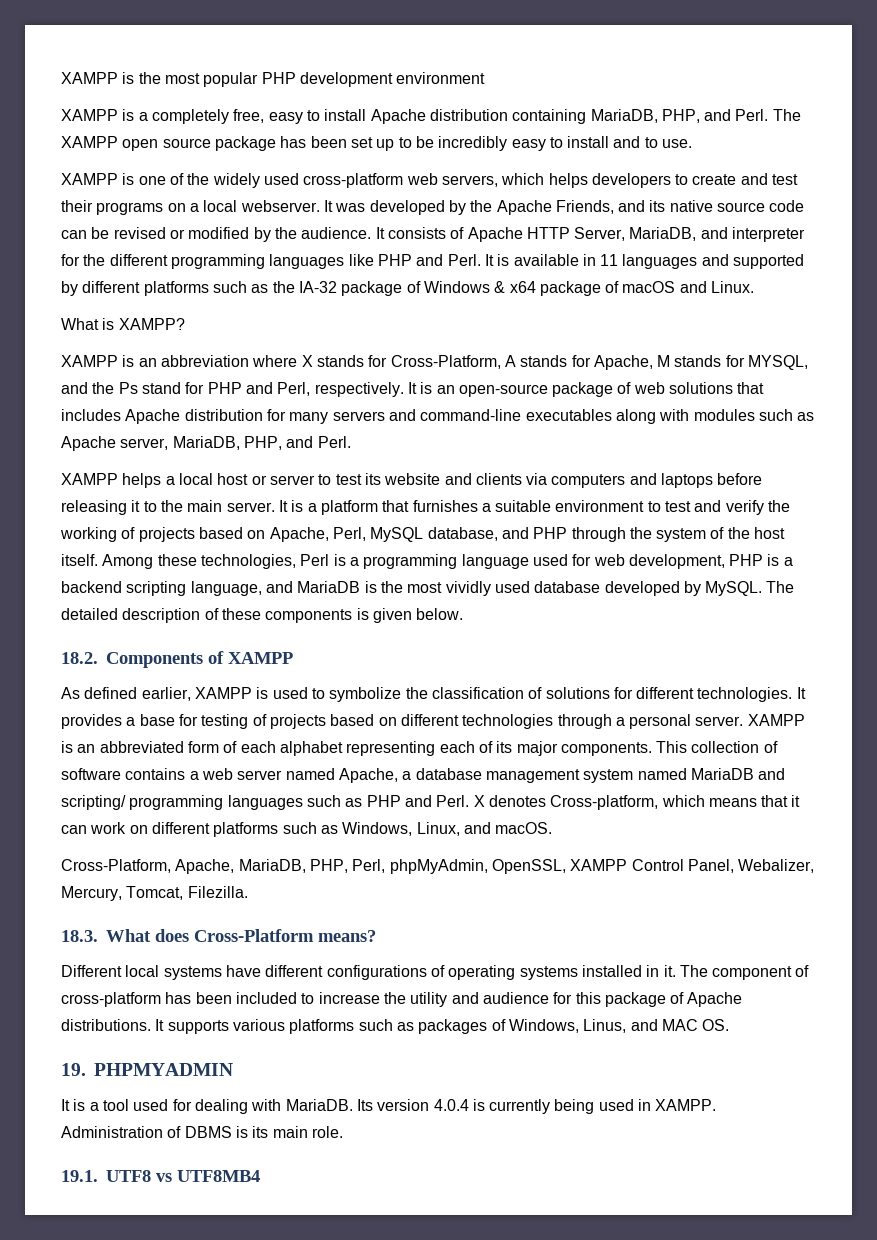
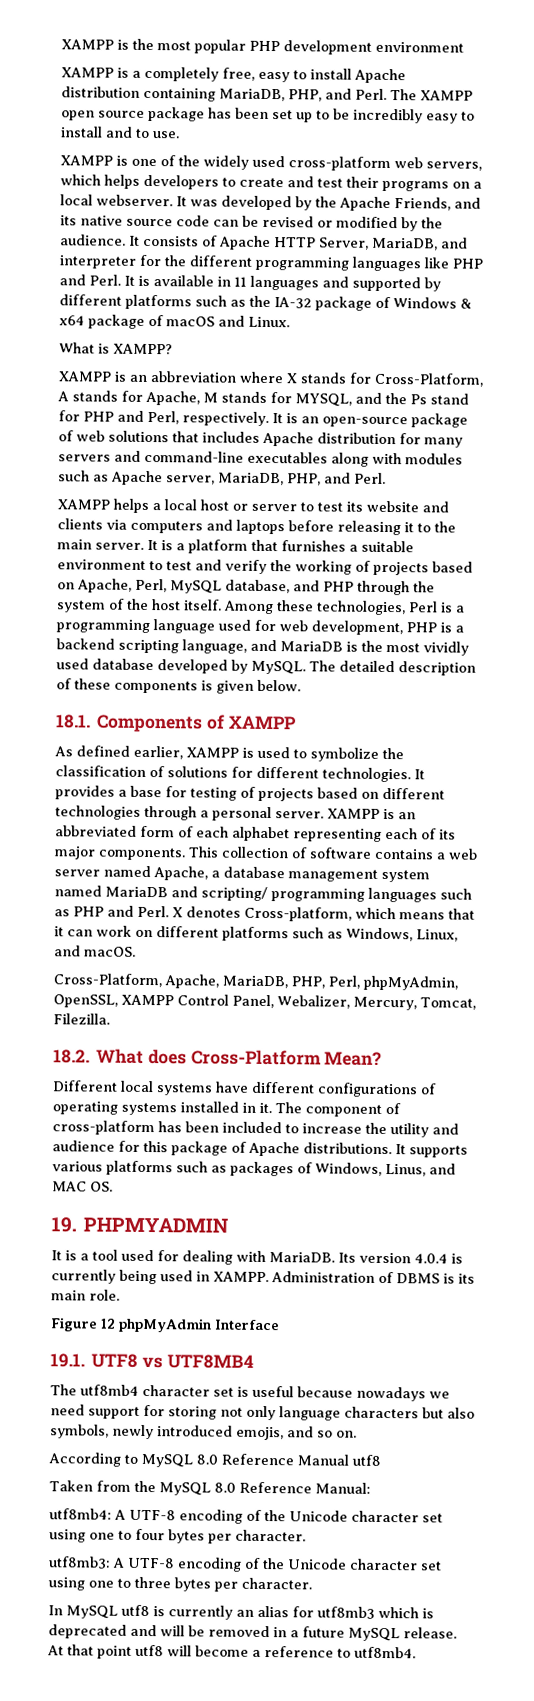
[61,652,98,664] 18.2. -> [56,714,91,729] 18.1.
[61,930,98,942] 18.3. -> [53,1049,90,1064] 18.2.
[318,930,376,942] means? -> [324,1051,383,1066] Mean?
(343, 1132) none -> [50,1317,280,1333] // Figure 12 phpMyAdmin Interface
(260, 1176) none -> [50,1384,450,1402] [50,1404,475,1421] [50,1424,357,1441] [48,1452,381,1468] [49,1480,371,1496] [49,1508,443,1524] [49,1528,306,1544] [48,1556,442,1572] [48,1576,312,1592] [48,1604,434,1620] [48,1624,457,1642] [47,1644,416,1659] // The utf8mb4 character set is useful because nowadays we need support for storing not only language characters but also symbols, newly introduced emojis, and so on. // According to MySQL 8.0 Reference Manual utf8 // Taken from the MySQL 8.0 Reference Manual: // utf8mb4: A UTF-8 encoding of the Unicode character set using one to four bytes per character. // utf8mb3: A UTF-8 encoding of the Unicode character set using one to three bytes per character. // In MySQL utf8 is currently an alias for utf8mb3 which is deprecated and will be removed in a future MySQL release. At that point utf8 will become a reference to utf8mb4.

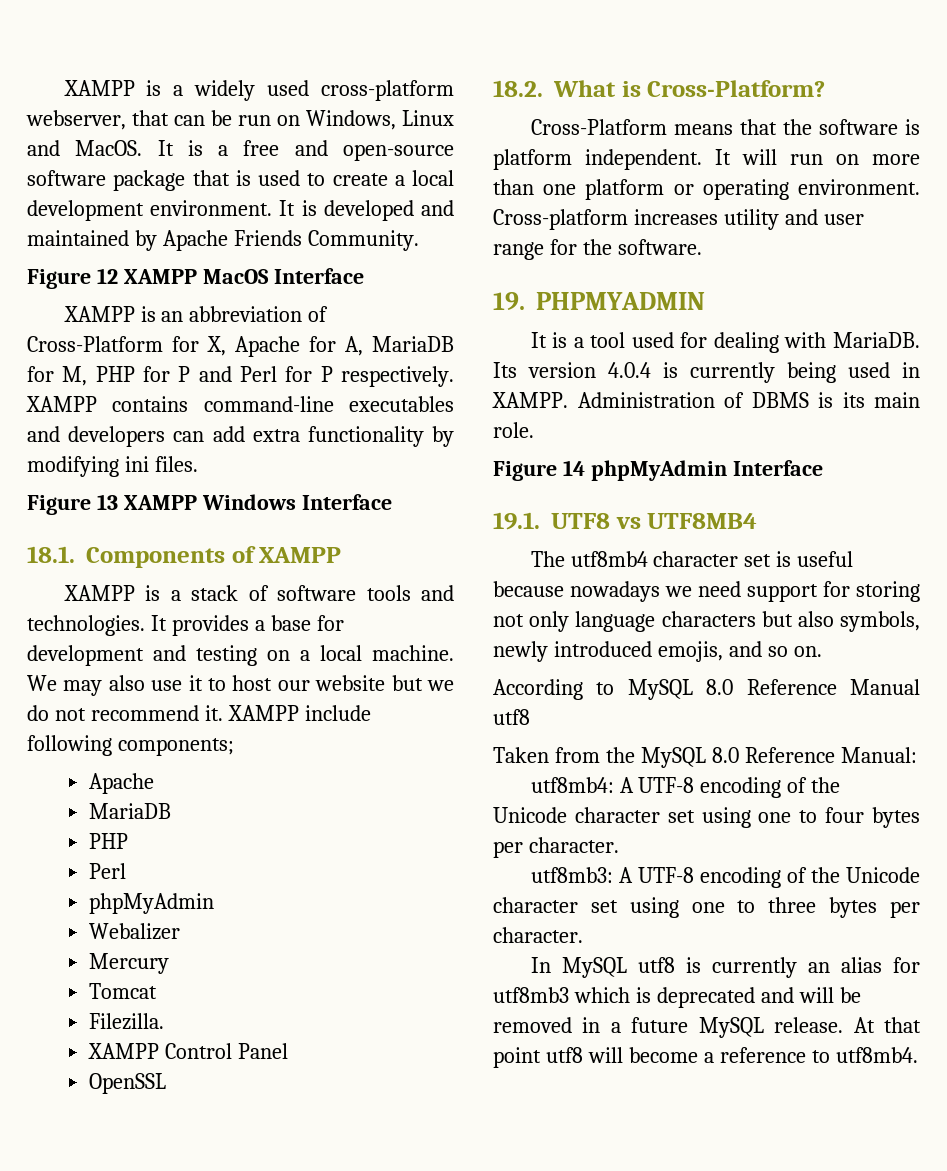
[61,38,464,55] [61,66,406,84] [61,86,473,102] [61,106,475,124] [60,126,180,139] [60,155,482,172] [60,174,482,192] [60,194,481,212] [60,215,443,232] [60,234,468,251] [59,254,483,272] [59,274,441,292] [59,294,472,311] [59,314,290,329] [59,342,173,355] [58,371,484,387] [57,390,469,407] [58,410,468,428] [58,430,463,448] [58,450,463,467] [58,470,386,486] [57,498,449,513] [57,518,456,536] [57,539,414,554] [57,559,473,576] [57,578,435,596] [56,598,465,616] [56,619,464,636] [56,638,469,656] [56,658,476,676] [56,678,301,694] [56,714,296,733] [54,745,404,762] [55,765,319,779] XAMPP is the most popular PHP development environment // XAMPP is a completely free, easy to install Apache distribution containing MariaDB, PHP, and Perl. The XAMPP open source package has been set up to be incredibly easy to install and to use. // XAMPP is one of the widely used cross-platform web servers, which helps developers to create and test their programs on a local webserver. It was developed by the Apache Friends, and its native source code can be revised or modified by the audience. It consists of Apache HTTP Server, MariaDB, and interpreter for the different programming languages like PHP and Perl. It is available in 11 languages and supported by different platforms such as the IA-32 package of Windows & x64 package of macOS and Linux. // What is XAMPP? // XAMPP is an abbreviation where X stands for Cross-Platform, A stands for Apache, M stands for MYSQL, and the Ps stand for PHP and Perl, respectively. It is an open-source package of web solutions that includes Apache distribution for many servers and command-line executables along with modules such as Apache server, MariaDB, PHP, and Perl. // XAMPP helps a local host or server to test its website and clients via computers and laptops before releasing it to the main server. It is a platform that furnishes a suitable environment to test and verify the working of projects based on Apache, Perl, MySQL database, and PHP through the system of the host itself. Among these technologies, Perl is a programming language used for web development, PHP is a backend scripting language, and MariaDB is the most vividly used database developed by MySQL. The detailed description of these components is given below. // 18.1. Components of XAMPP // As defined earlier, XAMPP is used to symbolize the classification of solutions for different -> [63,80,454,101] [26,110,454,130] [27,140,454,161] [27,170,454,191] [27,200,454,221] [27,230,419,251] [27,268,364,289] [63,306,329,322] [27,336,454,357] [27,366,454,387] [26,396,454,412] [27,426,454,447] [27,456,198,477] [27,494,392,515] [27,546,342,568] [63,585,454,601] XAMPP is a widely used cross-platform webserver, that can be run on Windows, Linux and MacOS. It is a free and open-source software package that is used to create a local development environment. It is developed and maintained by Apache Friends Community. // Figure 12 XAMPP MacOS Interface // XAMPP is an abbreviation of Cross-Platform for X, Apache for A, MariaDB for M, PHP for P and Perl for P respectively. XAMPP contains command-line executables and developers can add extra functionality by modifying ini files. // Figure 13 XAMPP Windows Interface // 18.1. Components of XAMPP // XAMPP is a stack of software tools and
[190,786,445,802] [55,805,416,822] [55,825,456,842] [54,846,478,861] [54,865,430,883] [54,885,472,903] [54,905,475,922] [54,925,458,942] [54,945,136,957] [53,973,458,991] [53,994,476,1011] [53,1013,110,1025] [53,1048,383,1066] [52,1080,437,1098] [52,1101,401,1117] [52,1120,459,1138] [52,1140,468,1158] [52,1160,456,1177] [52,1181,113,1192] testing of projects based on different technologies through a personal server. XAMPP is an abbreviated form of each alphabet representing each of its major components. This collection of software contains a web server named Apache, a database management system named MariaDB and scripting/ programming languages such as PHP and Perl. X denotes Cross-platform, which means that it can work on different platforms such as Windows, Linux, and macOS. // Cross-Platform, Apache, MariaDB, PHP, Perl, phpMyAdmin, OpenSSL, XAMPP Control Panel, Webalizer, Mercury, Tomcat, Filezilla. // 18.2. What does Cross-Platform Mean? // Different local systems have different configurations of operating systems installed in it. The component of cross-platform has been included to increase the utility and audience for this package of Apache distributions. It supports various platforms such as packages of Windows, Linus, and MAC OS. -> [27,645,454,666] [27,675,454,696] [27,705,371,721] [27,735,234,756] [89,773,155,794] [89,803,172,819] [89,833,129,849] [89,863,127,879] [89,893,215,914] [89,923,181,940] [89,953,170,974] [89,983,158,999] [89,1013,165,1030] [88,1043,289,1059] [89,1073,167,1094] [493,80,826,97] [530,119,920,135] [493,149,920,170] [493,179,920,200] [493,209,864,230] [493,239,702,260] development and testing on a local machine. We may also use it to host our website but we do not recommend it. XAMPP include following components; // Apache // MariaDB // PHP // Perl // phpMyAdmin // Webalizer // Mercury // Tomcat // Filezilla. // XAMPP Control Panel // OpenSSL // 18.2. What is Cross-Platform? // Cross-Platform means that the software is platform independent. It will run on more than one platform or operating environment. Cross-platform increases utility and user range for the software.
[100,1318,116,1329] 12 -> [562,460,585,476] 14

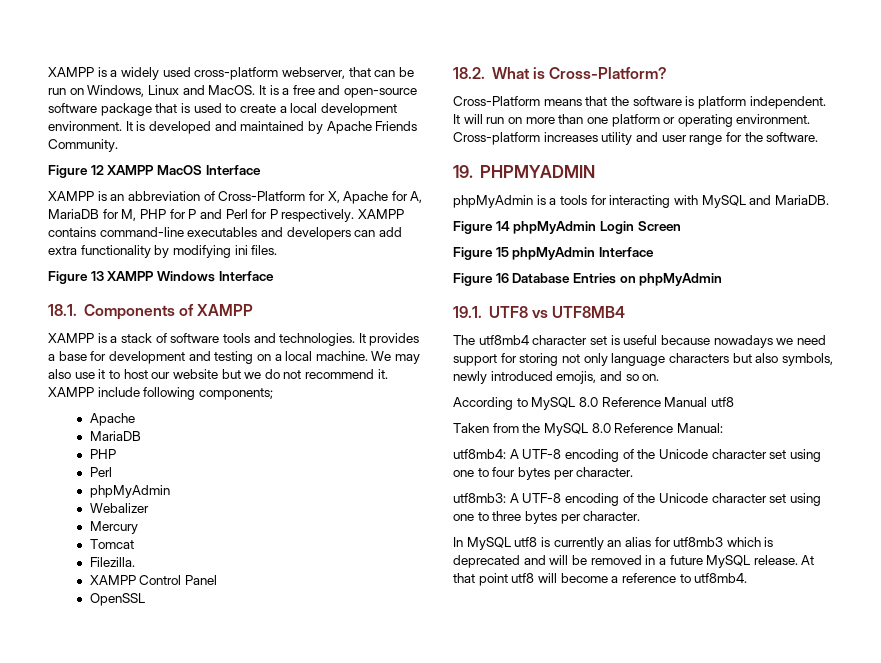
[530,332,920,353] [493,362,920,383] [492,392,920,408] [493,422,534,438] [493,460,823,481] It is a tool used for dealing with MariaDB. Its version 4.0.4 is currently being used in XAMPP. Administration of DBMS is its main role. // Figure 14 phpMyAdmin Interface -> [453,195,829,208] [453,221,681,234] [453,247,654,260] [453,273,723,286] phpMyAdmin is a tools for interacting with MySQL and MariaDB. // Figure 14 phpMyAdmin Login Screen // Figure 15 phpMyAdmin Interface // Figure 16 Database Entries on phpMyAdmin

